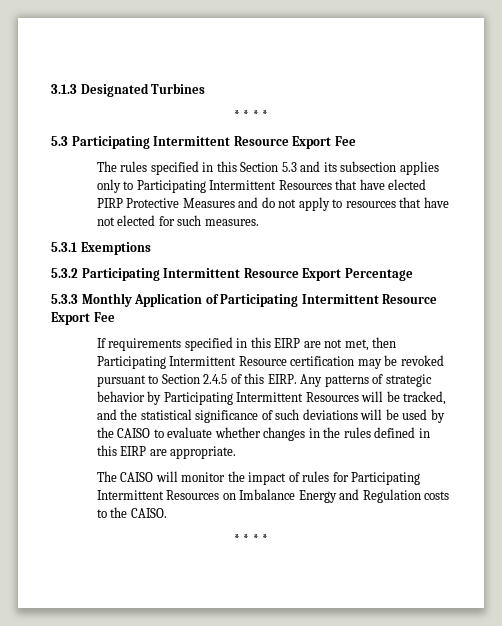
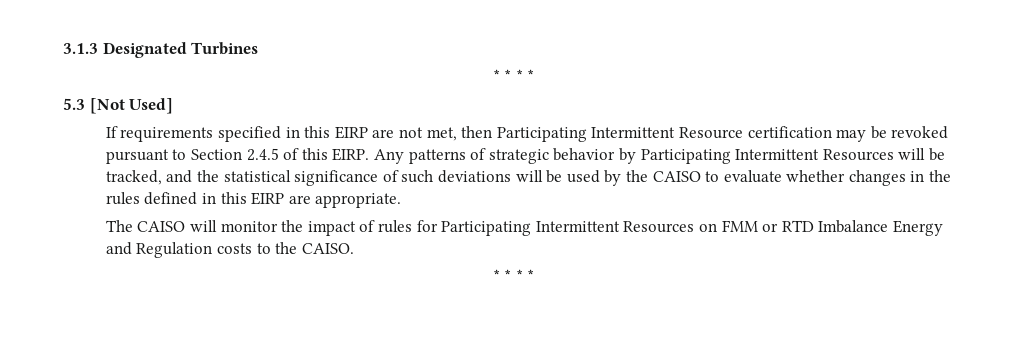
[71,136,356,149] [96,161,439,175] [96,179,427,193] [96,197,449,211] [96,215,259,226] [51,242,151,255] [51,268,413,281] [51,293,438,307] [51,312,115,325] Participating Intermittent Resource Export Fee // The rules specified in this Section 5.3 and its subsection applies only to Participating Intermittent Resources that have elected PIRP Protective Measures and do not apply to resources that have not elected for such measures. // 5.3.1 Exemptions // 5.3.2 Participating Intermittent Resource Export Percentage // 5.3.3 Monthly Application of Participating Intermittent Resource Export Fee -> [89,98,174,114] [Not Used]
(236, 496) none -> [721,220,814,232] FMM or RTD

